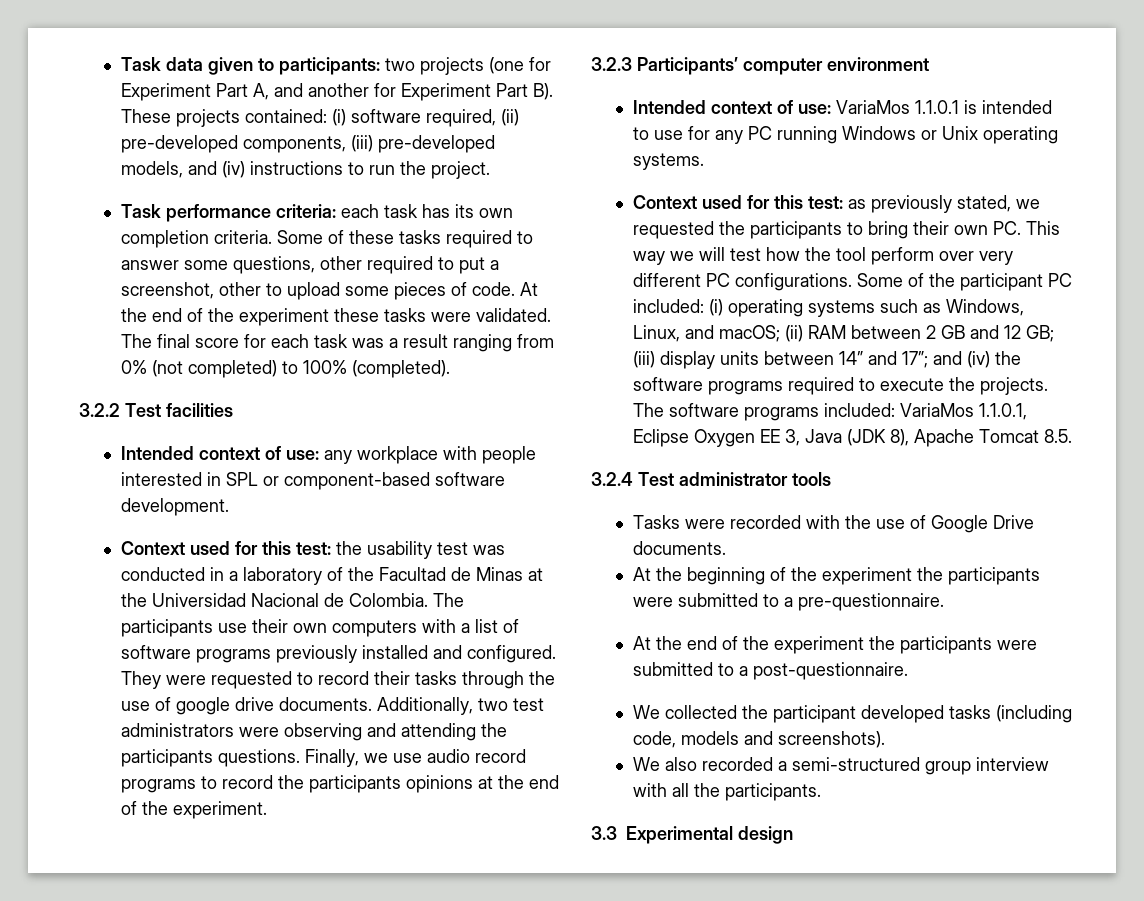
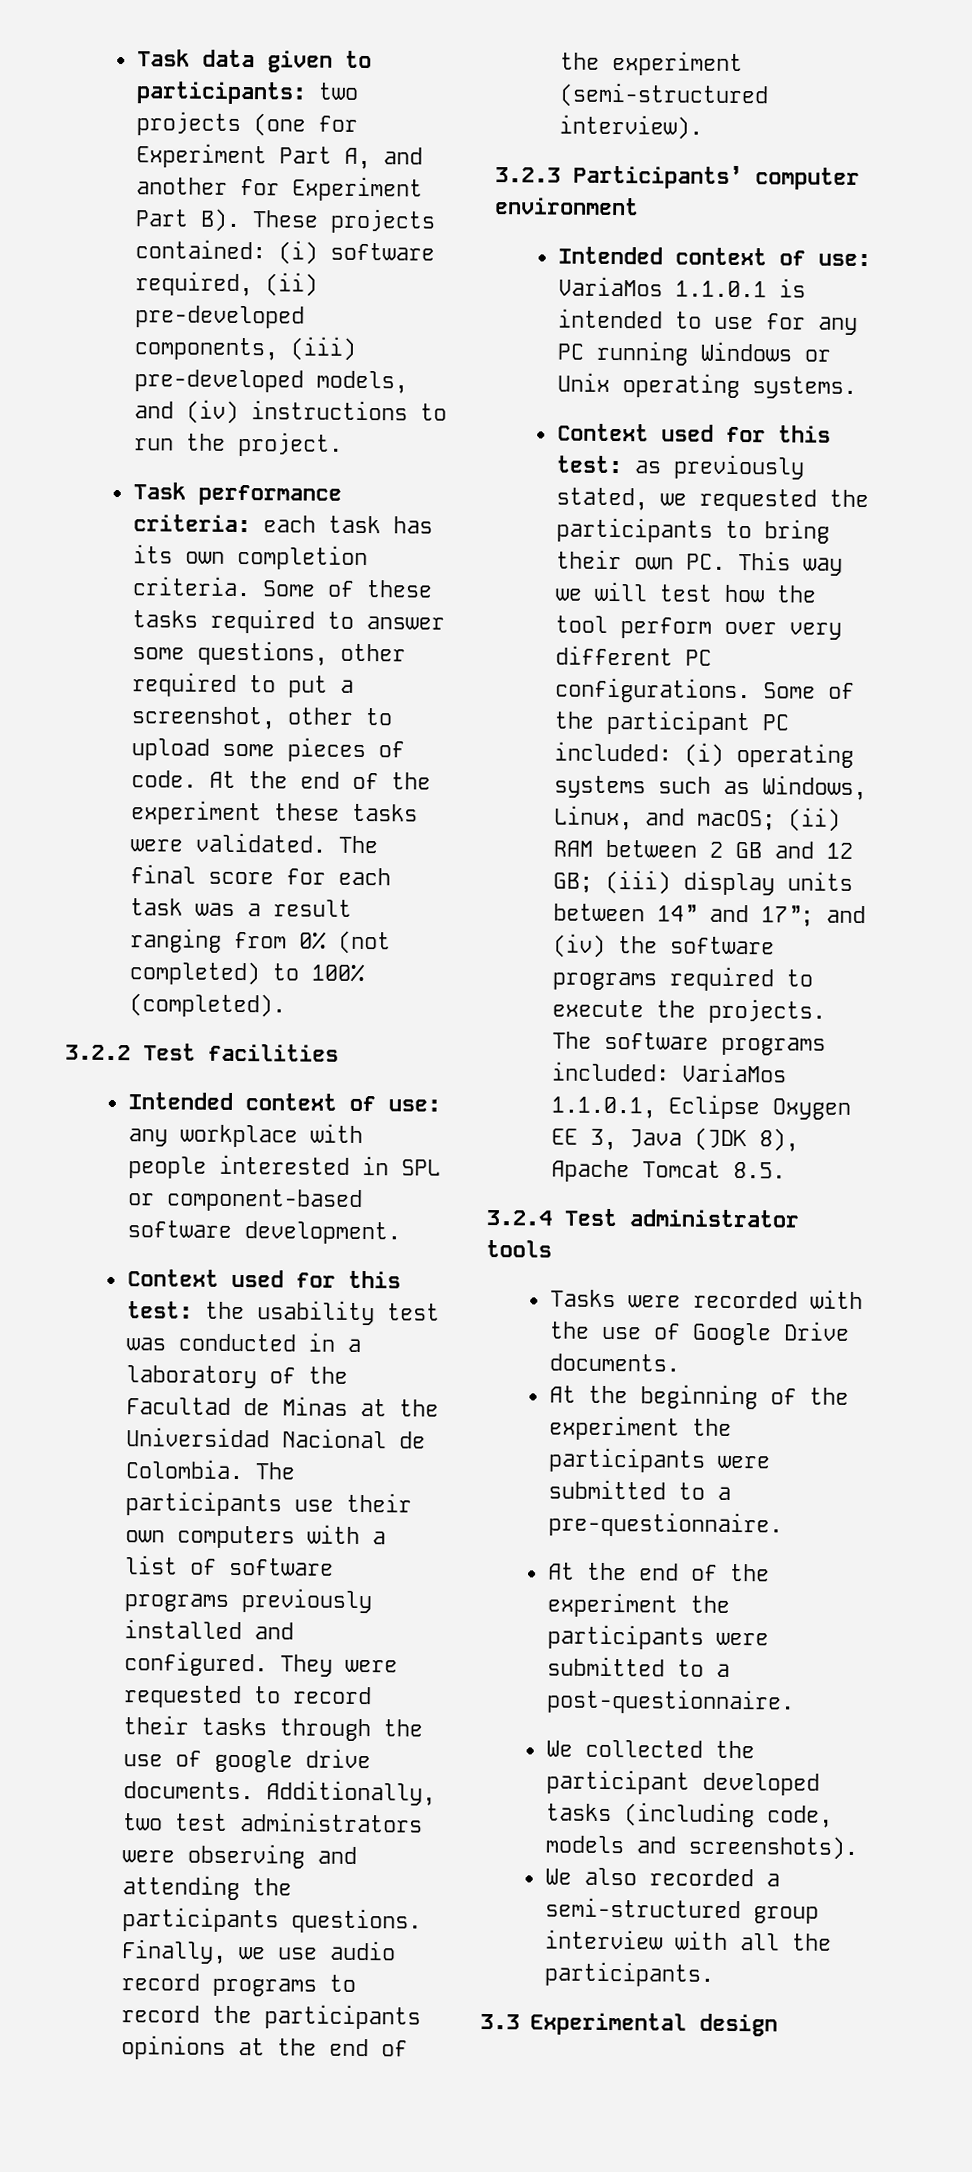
[172,801,267,819] experiment. -> [611,50,743,77] [558,82,769,109] [558,114,703,140] experiment (semi-structured interview).

